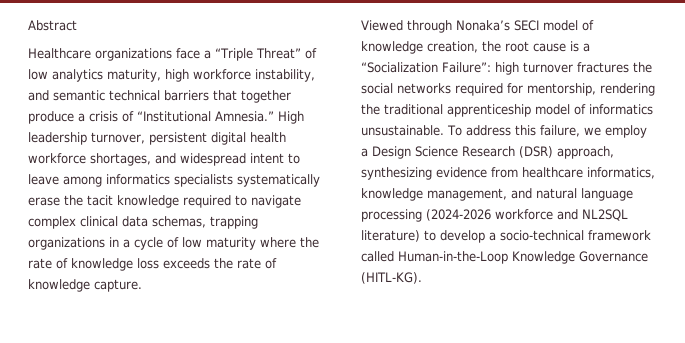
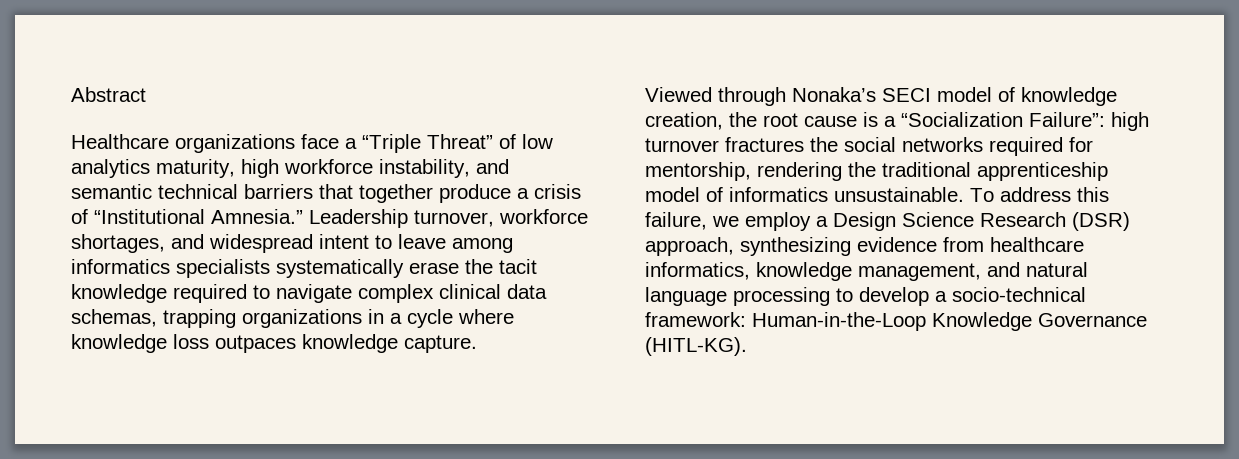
[278,111,304,124] [28,132,286,145] High leadership turnover, persistent digital health -> [309,209,494,228] Leadership turnover,
[167,237,319,250] [28,258,277,271] of low maturity where the rate of knowledge loss exceeds the rate of -> [458,309,514,324] [71,334,296,353] where knowledge loss outpaces
[426,209,628,221] [361,230,420,242] (2024-2026 workforce and NL2SQL literature) -> (830, 296) none
[588,230,651,241] [361,251,394,262] framework called -> [645,312,746,327] framework:

